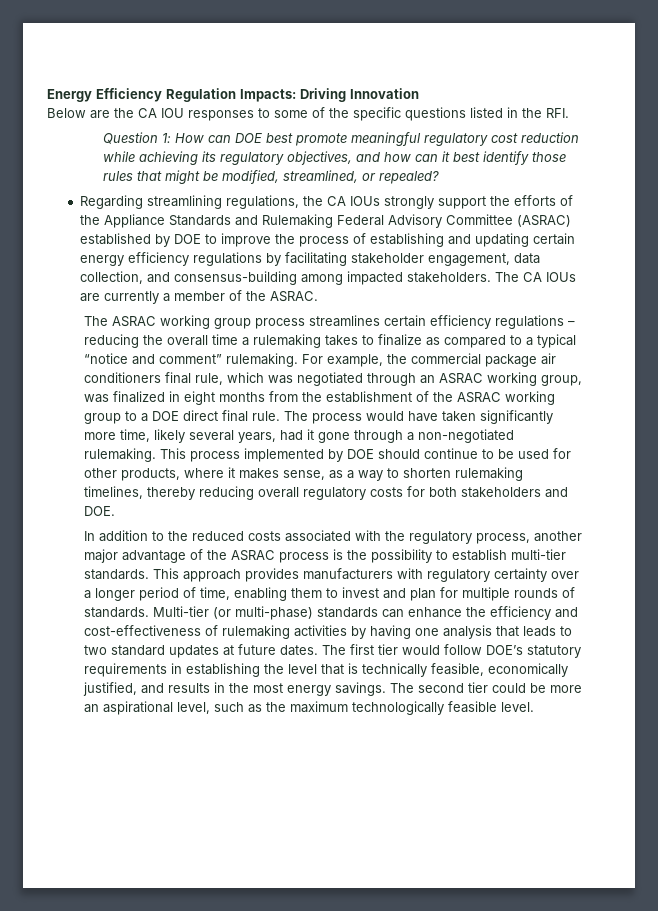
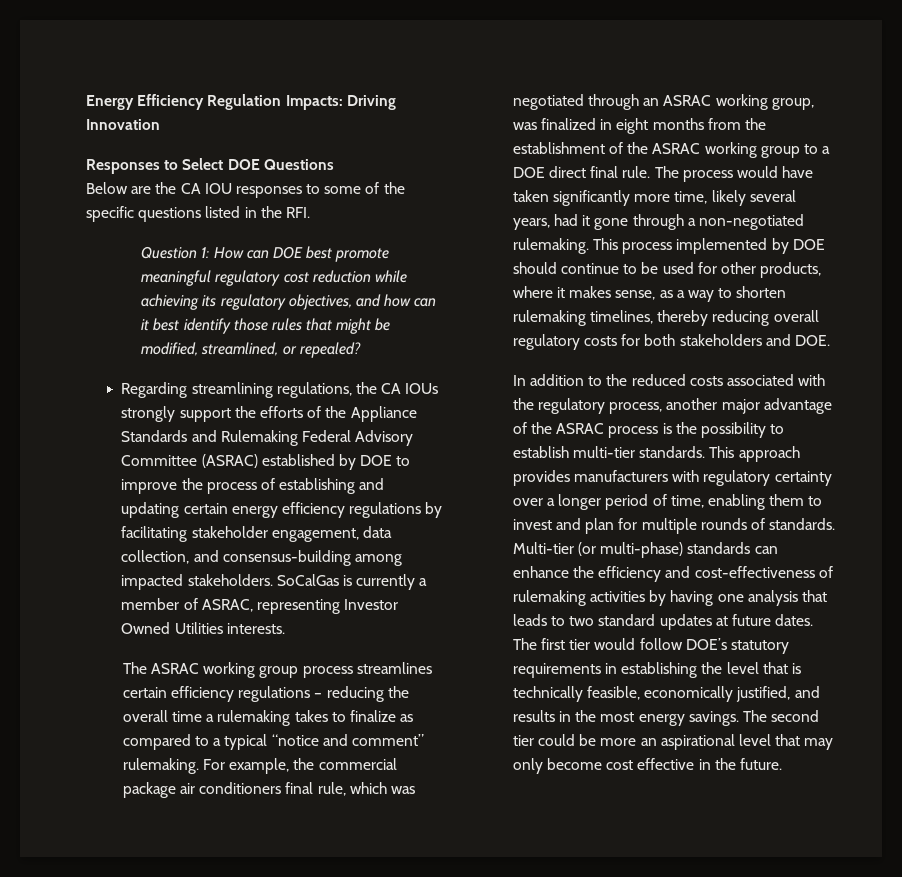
(419, 93) none -> [86,158,334,174] // Responses to Select DOE Questions
[494,272,576,282] [79,290,318,304] The CA IOUs are currently a member of the ASRAC. -> [276,574,428,590] [121,598,399,614] [121,622,285,634] SoCalGas is currently a member of ASRAC, representing Investor Owned Utilities interests.
[177,701,535,715] level, such as the maximum technologically feasible level. -> [738,734,834,750] [512,758,782,774] level that may only become cost effective in the future.

